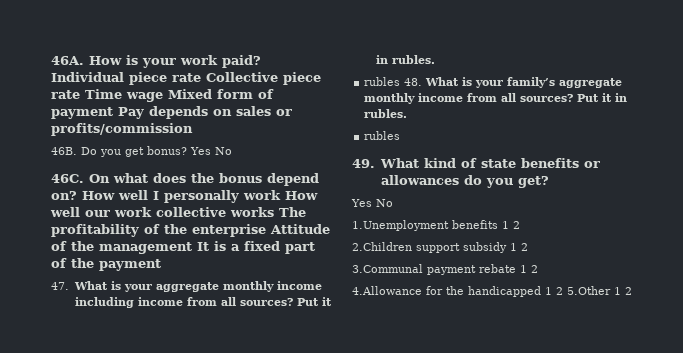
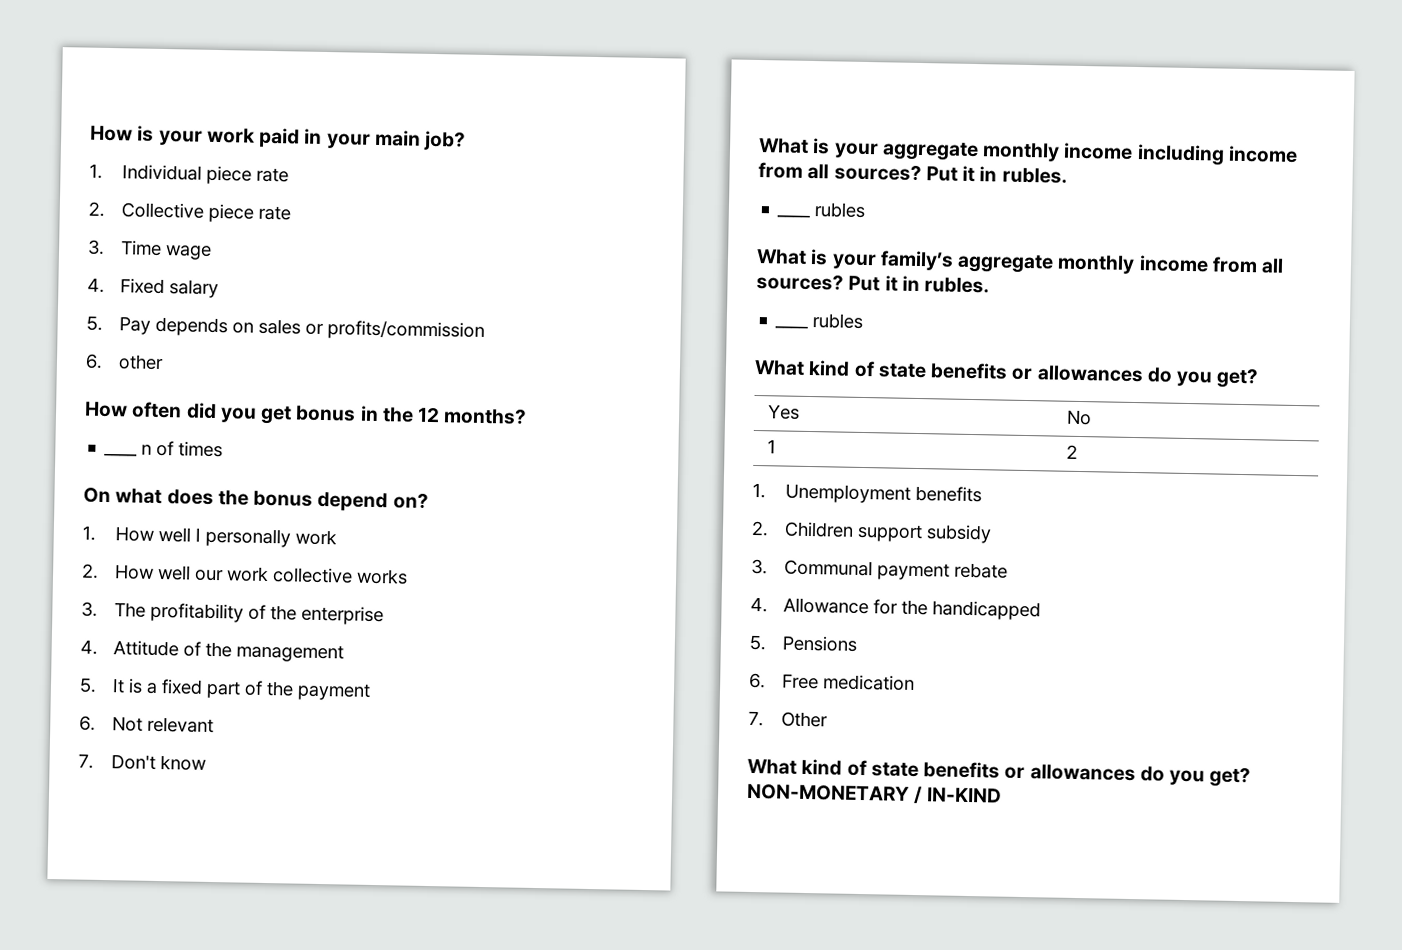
[51,56,84,65] 46A. -> (90, 133) none
[222,55,261,68] paid? -> [258,127,467,151] [89,163,103,179] paid in your main job? // 1.
(201, 77) none -> [88,201,105,217] // 2.
(80, 94) none -> [87,239,105,255] // 3.
[168,89,274,99] [51,107,113,119] Mixed form of payment -> [87,277,220,299] [86,315,103,331] // 4. Fixed salary // 5.
[51,146,232,157] [51,174,84,183] 46B. Do you get bonus? Yes No // 46C. -> [85,353,165,371] [84,401,528,425] [103,440,224,458] 6. other // How often did you get bonus in the 12 months? // ____ n of times //
(77, 195) none -> [82,525,96,541] // 1.
(281, 195) none -> [81,563,99,579] // 2.
(274, 212) none -> [81,601,98,617] // 3.
(266, 230) none -> [80,639,98,655] // 4.
(192, 248) none -> [79,677,97,693] // 5.
[51,282,69,290] 47. -> [79,715,215,734] [78,753,207,771] 6. Not relevant // 7. Don't know //
[364,77,423,86] rubles 48. -> [776,202,867,219] ____ rubles //
[364,131,401,140] [352,159,375,168] rubles // 49. -> [774,313,865,329] ____ rubles //
[351,199,393,207] [352,220,520,231] [352,242,412,251] // Yes No // 1.Unemployment benefits 1 2 // 2.Children -> [767,404,800,420] [1065,409,1092,426] [766,439,776,454] [1065,444,1078,459] [752,482,983,504] [751,520,855,538] // Yes | No // 1 | 2 // 1. Unemployment benefits // 2. Children
[510,243,528,251] [352,264,423,273] 1 2 // 3.Communal -> [751,558,874,577] // 3. Communal
[520,265,538,273] [352,286,422,295] 1 2 // 4.Allowance -> [750,596,870,615] // 4. Allowance
[545,286,632,295] 1 2 5.Other 1 2 -> [749,634,859,652] [749,672,916,691] [748,710,829,728] [747,758,1252,788] [747,783,1002,805] // 5. Pensions // 6. Free medication // 7. Other // What kind of state benefits or allowances do you get? NON-MONETARY / IN-KIND

